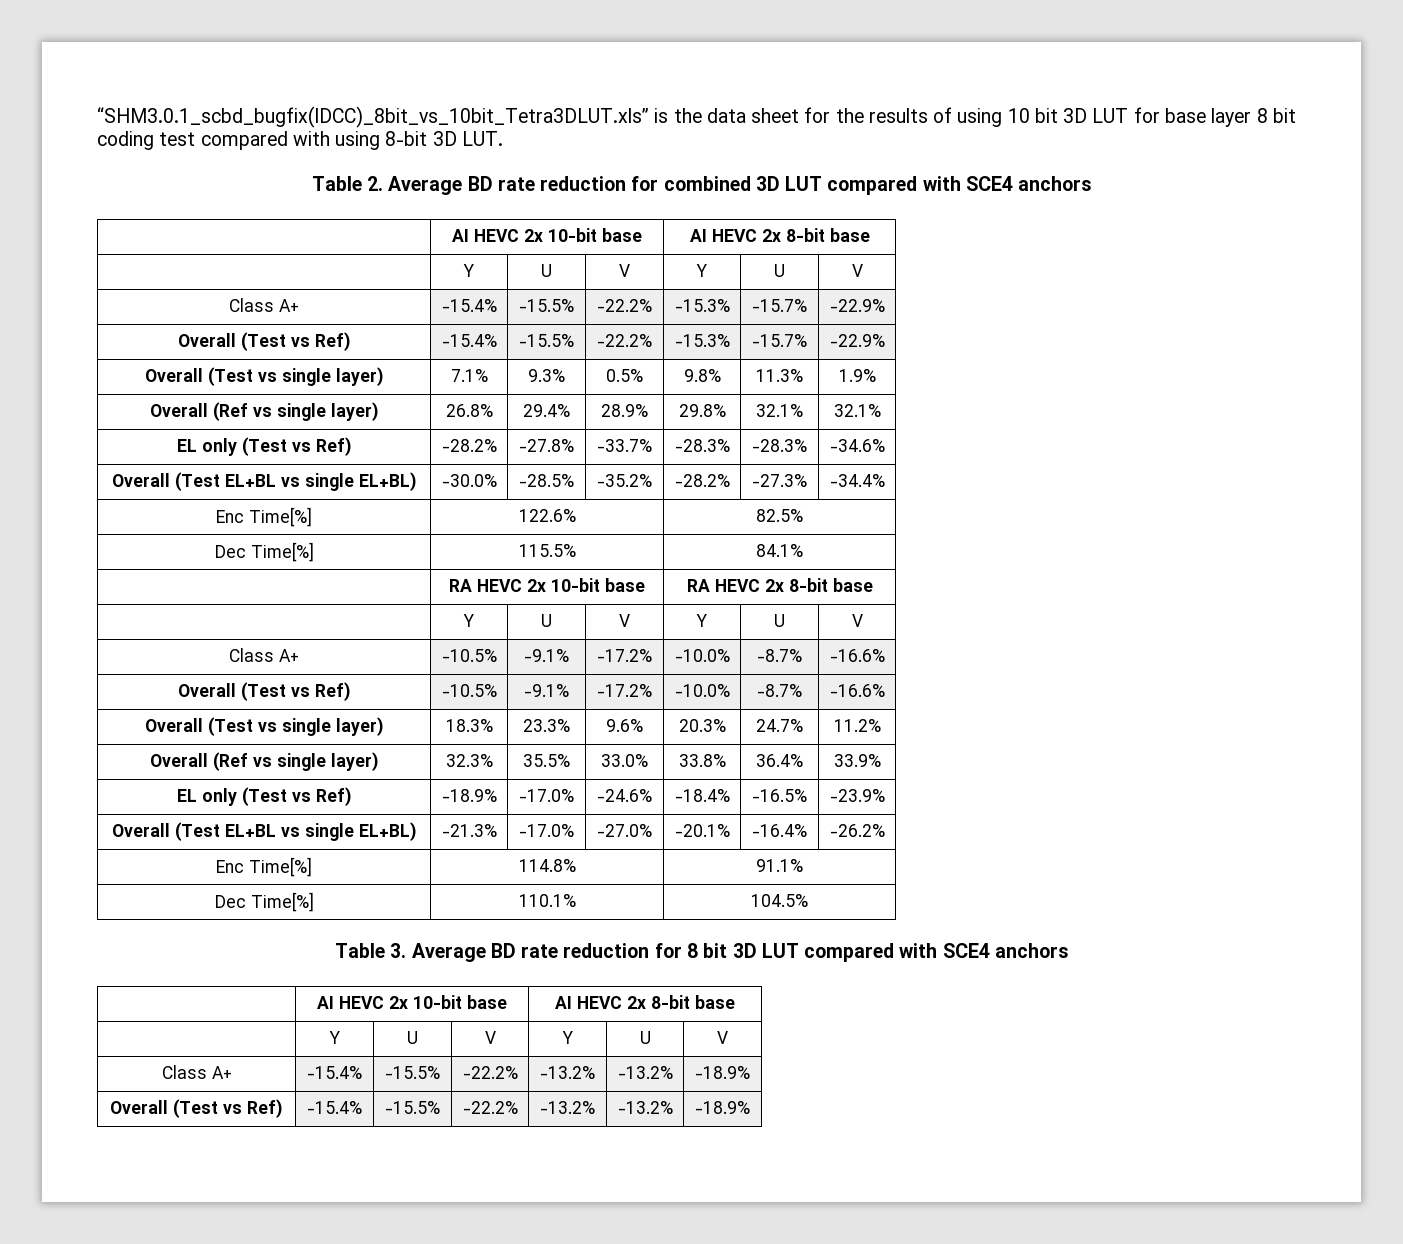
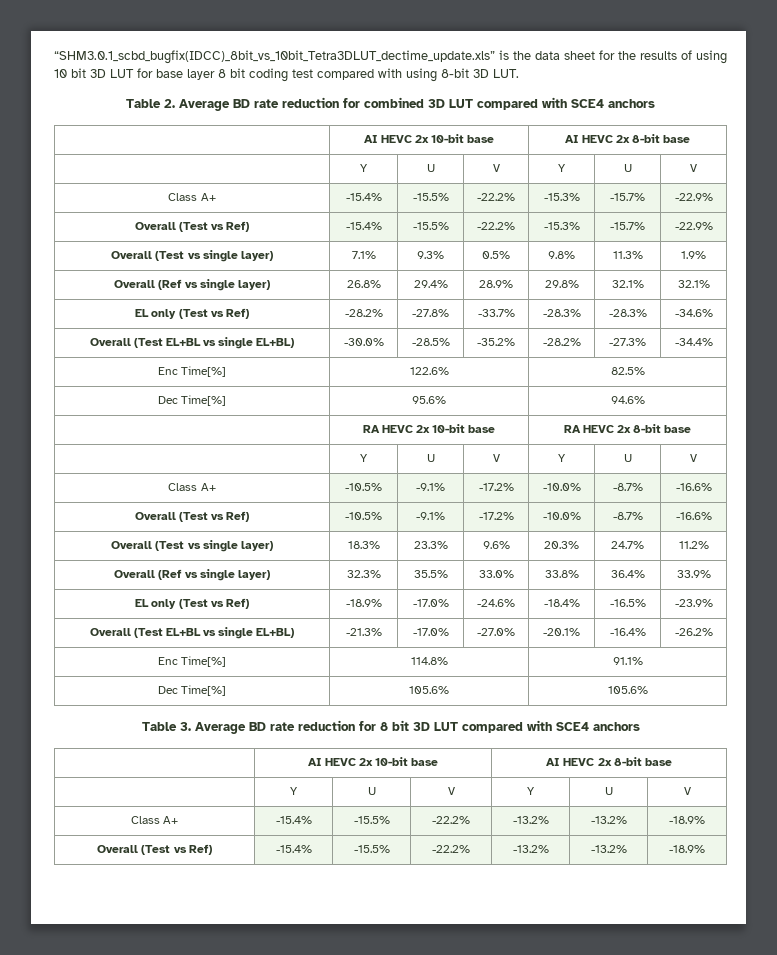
[97,106,649,128] “SHM3.0.1_scbd_bugfix(IDCC)_8bit_vs_10bit_Tetra3DLUT.xls” -> [54,50,495,64] “SHM3.0.1_scbd_bugfix(IDCC)_8bit_vs_10bit_Tetra3DLUT_dectime_update.xls”
[518,544,576,557] [756,544,803,557] 115.5% | 84.1% -> [412,396,446,404] [610,396,645,404] 95.6% | 94.6%
[518,894,576,907] [751,894,808,907] 110.1% | 104.5% -> [409,686,449,694] [607,686,648,694] 105.6% | 105.6%

